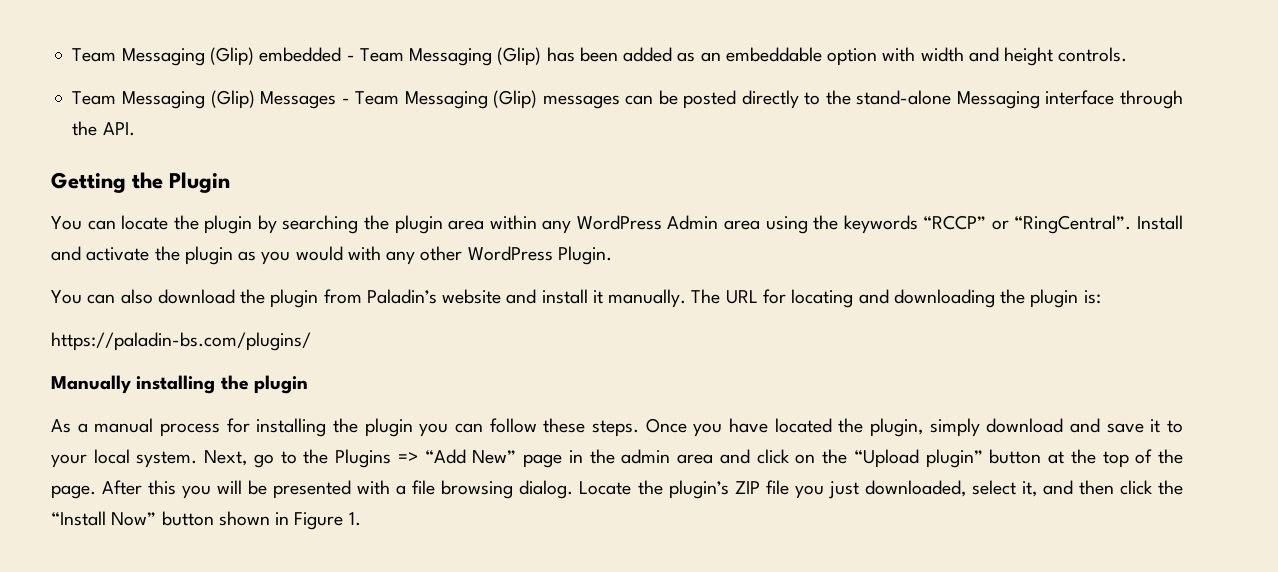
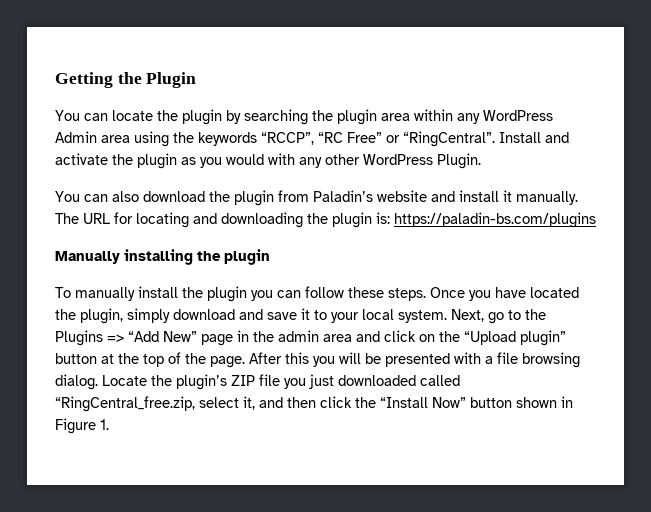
[72,47,1128,66] [72,90,1184,109] [72,121,135,136] Team Messaging (Glip) embedded - Team Messaging (Glip) has been added as an embeddable option with width and height controls. // Team Messaging (Glip) Messages - Team Messaging (Glip) messages can be posted directly to the stand-alone Messaging interface through the API. // -> (55, 80) none
[923,215,987,230] “RCCP” -> [261,132,382,145] “RCCP”, “RC Free”
[51,332,311,351] // https://paladin-bs.com/plugins/ -> [394,212,596,228] https://paladin-bs.com/plugins
[51,418,327,437] As a manual process for installing -> [55,286,178,301] To manually install
[864,480,966,497] downloaded, -> [338,375,460,386] [55,396,195,412] downloaded called “RingCentral_free.zip,

